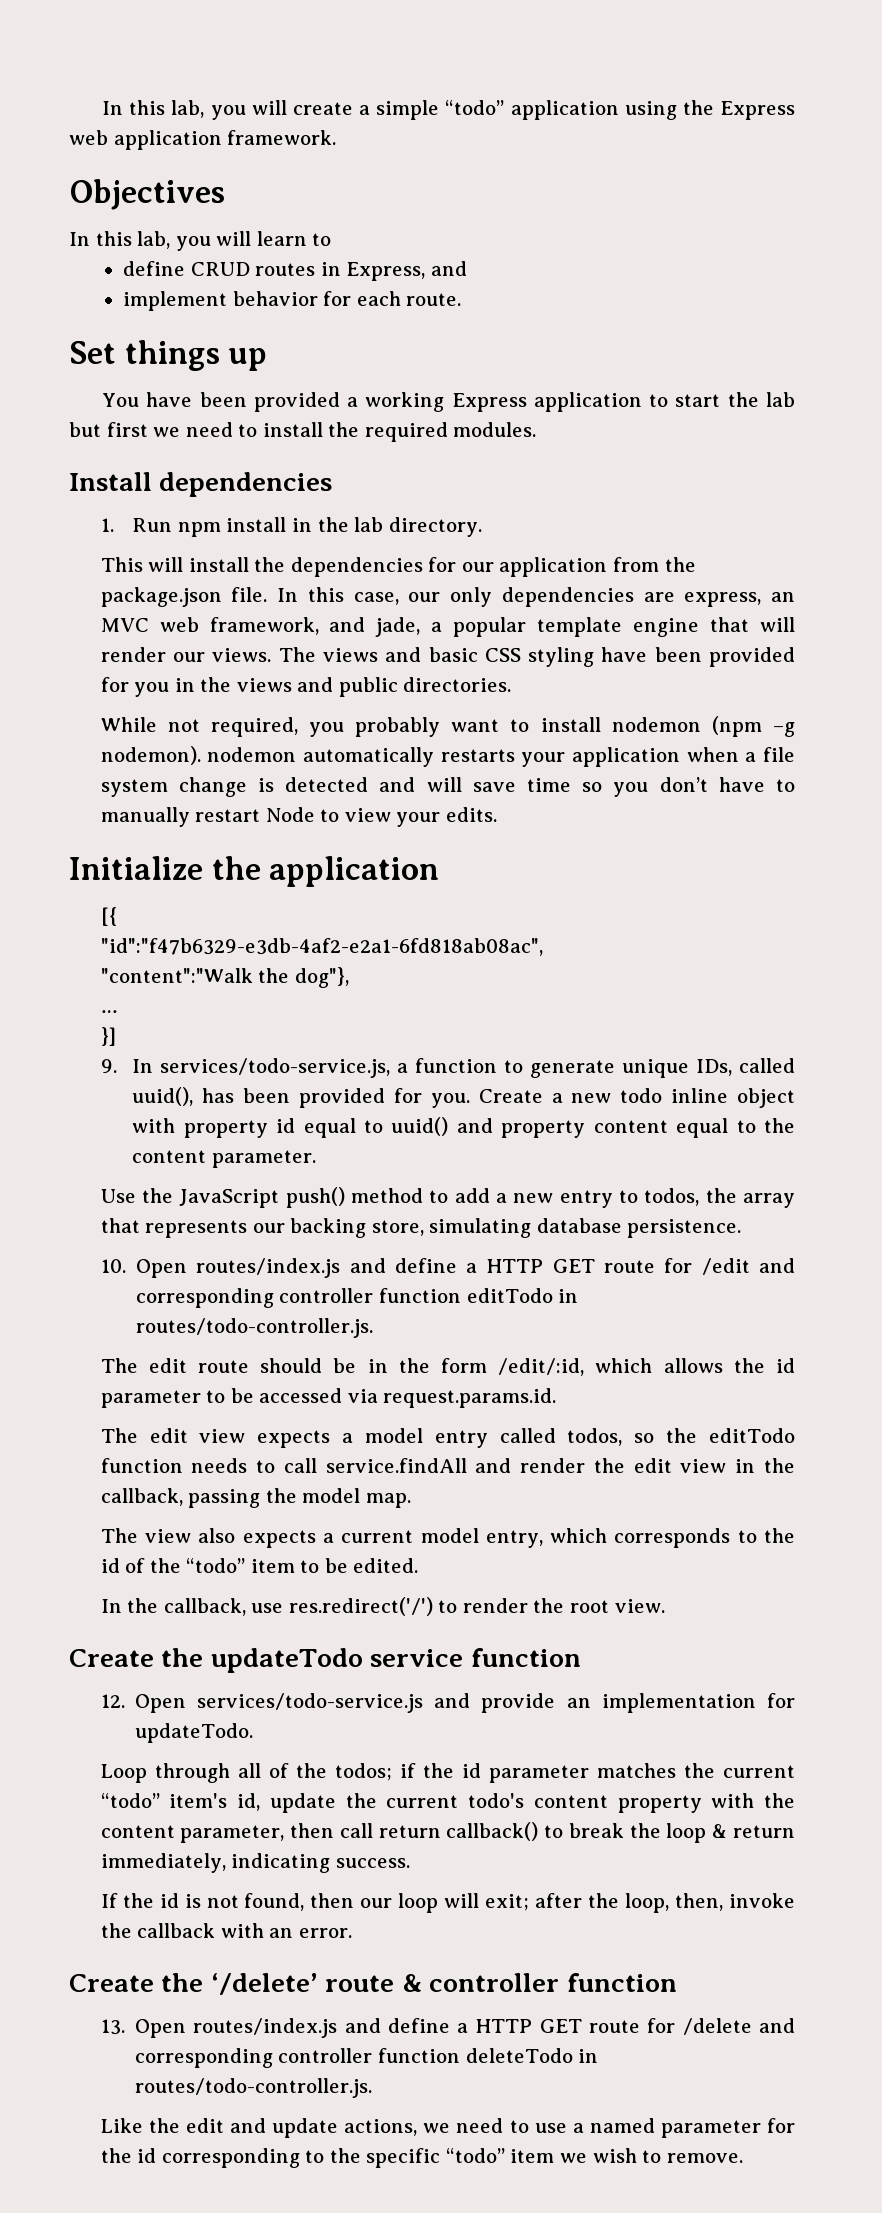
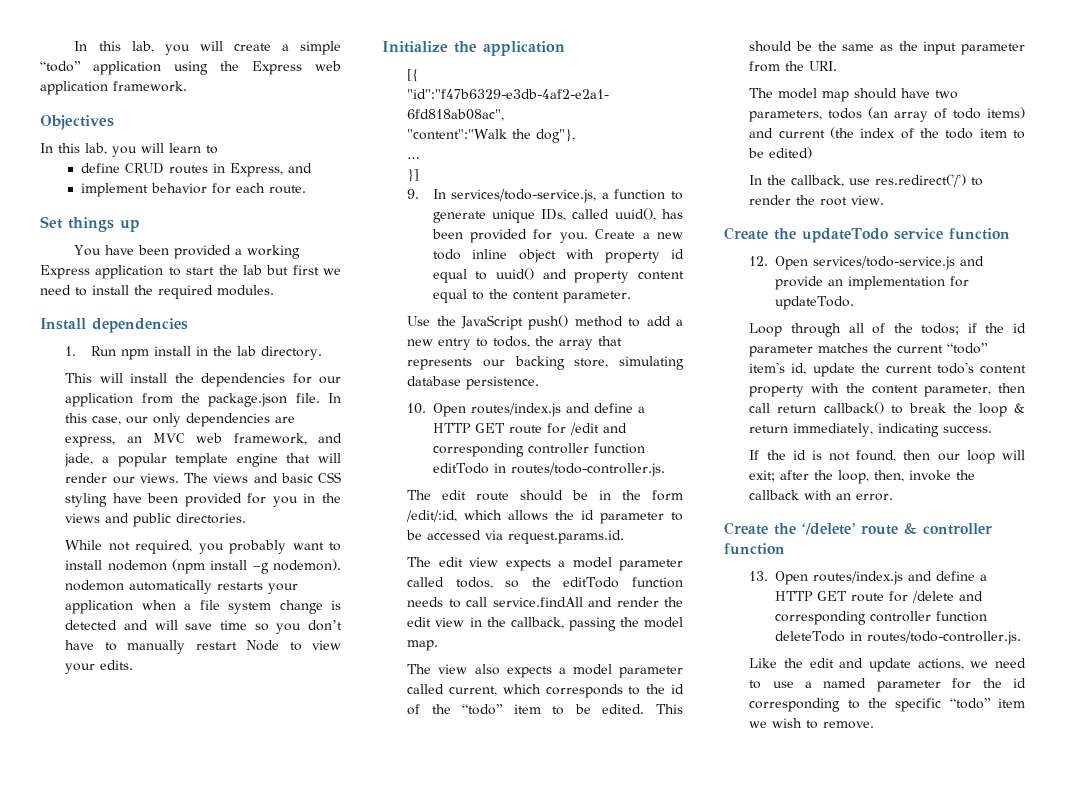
(762, 726) none -> [210,560,248,570] install
[434,1430,488,1448] entry -> [619,559,683,571] parameter
[341,1528,543,1548] current model entry, -> [572,664,683,678] [407,684,498,696] model parameter called current,
(419, 1565) none -> [656,704,683,714] [749,41,1025,55] [749,61,838,72] [749,88,959,102] [749,107,1025,122] [749,127,1025,139] [748,147,813,159] This should be the same as the input parameter from the URI. // The model map should have two parameters, todos (an array of todo items) and current (the index of the todo item to be edited)

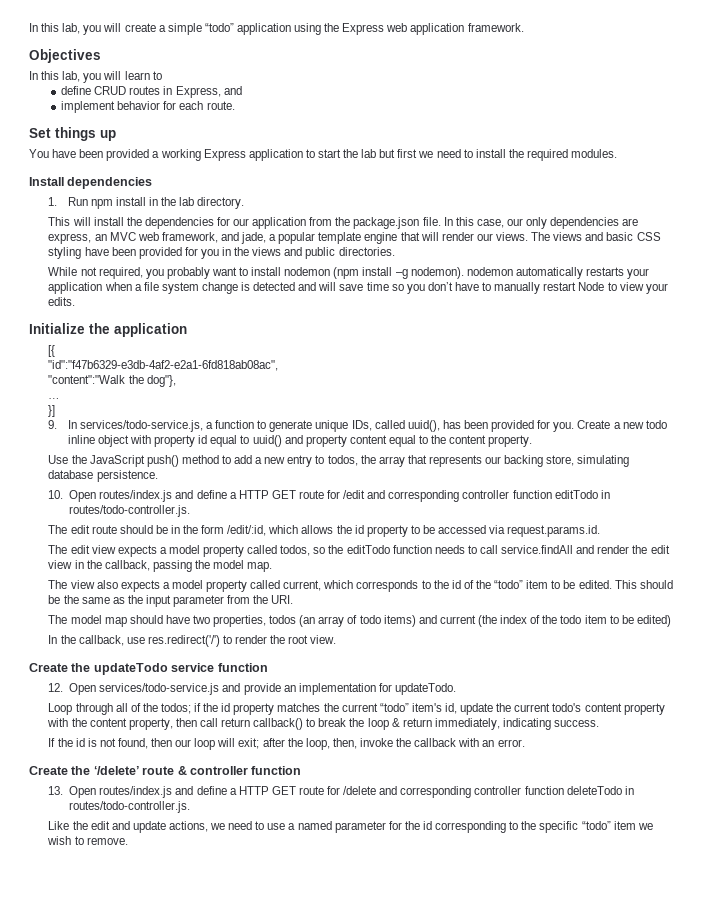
[562,291,631,303] parameter. -> [488,435,533,447] property.
[600,512,665,524] parameter -> [366,525,408,537] property
[619,559,683,571] parameter -> [203,545,245,557] property
[619,666,683,678] parameter -> [206,580,248,592] property
[749,110,823,122] parameters, -> [213,615,267,627] properties,
[749,345,814,357] parameter -> [233,703,275,715] property
[923,385,991,397] parameter, -> [128,718,173,730] property,

